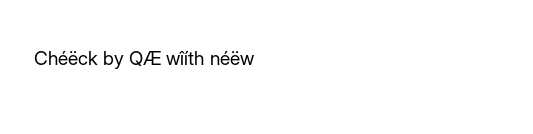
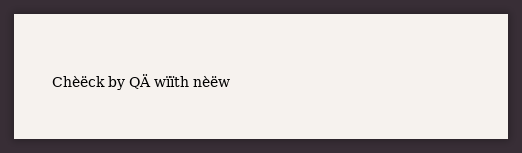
[34,51,254,69] Chéëck by QÆ wîíth néëw -> [52,74,230,90] Chèëck by QÄ wïïth nèëw

